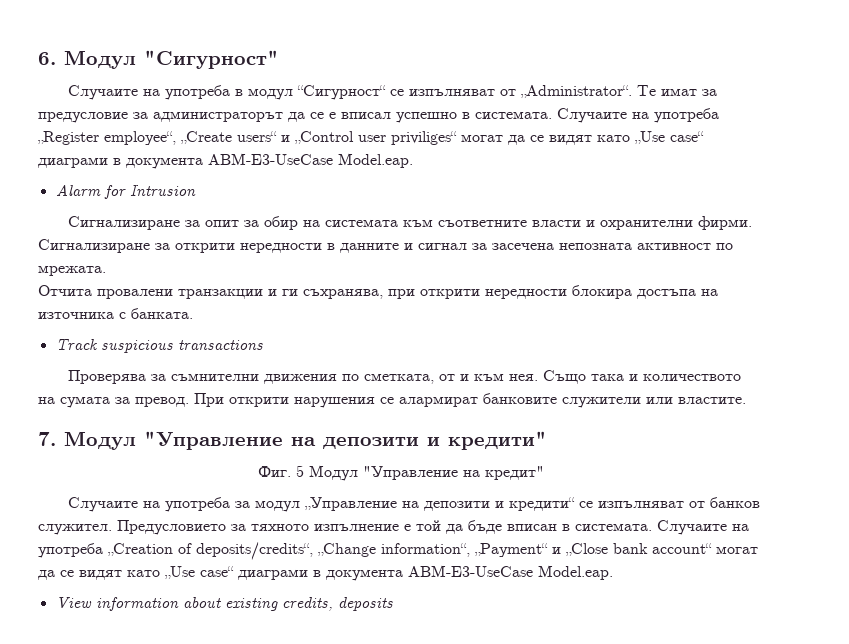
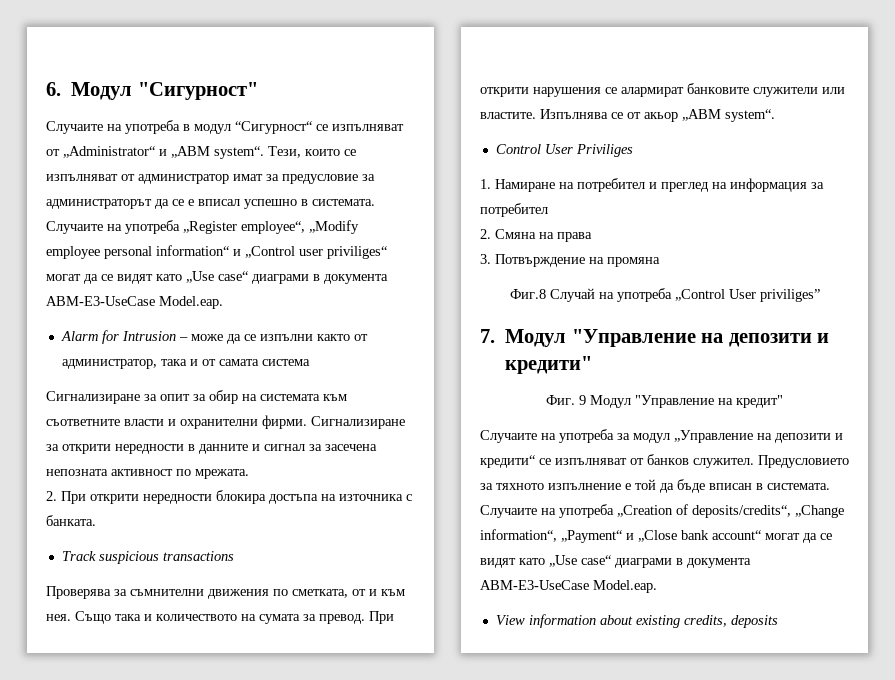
[521,85,657,99] „Administrator“. Те -> [63,146,356,159] [46,174,229,184] „Administrator“ и „ABM system“. Тези, които се изпълняват от администратор
[181,131,277,145] „Create users“ -> [309,220,359,234] [46,245,229,259] „Modify employee personal information“
(196, 190) none -> [178,334,368,344] [61,359,310,369] – може да се изпълни както от администратор, така и от самата система
[38,285,415,299] Отчита провалени транзакции и ги съхранява, при -> [46,491,86,504] 2. При
(746, 400) none -> [540,109,775,122] [495,144,633,157] [480,178,824,192] [480,203,548,217] [480,229,592,242] [480,254,660,267] [509,288,820,302] Изпълнява се от акьор „ABM system“. // Control User Priviliges // 1. Намиране на потребител и преглед на информация за потребител // 2. Смяна на права // 3. Потвърждение на промяна // Фиг.8 Случай на употреба „Control User priviliges”
[295,465,304,477] 5 -> [579,395,586,405] 9

